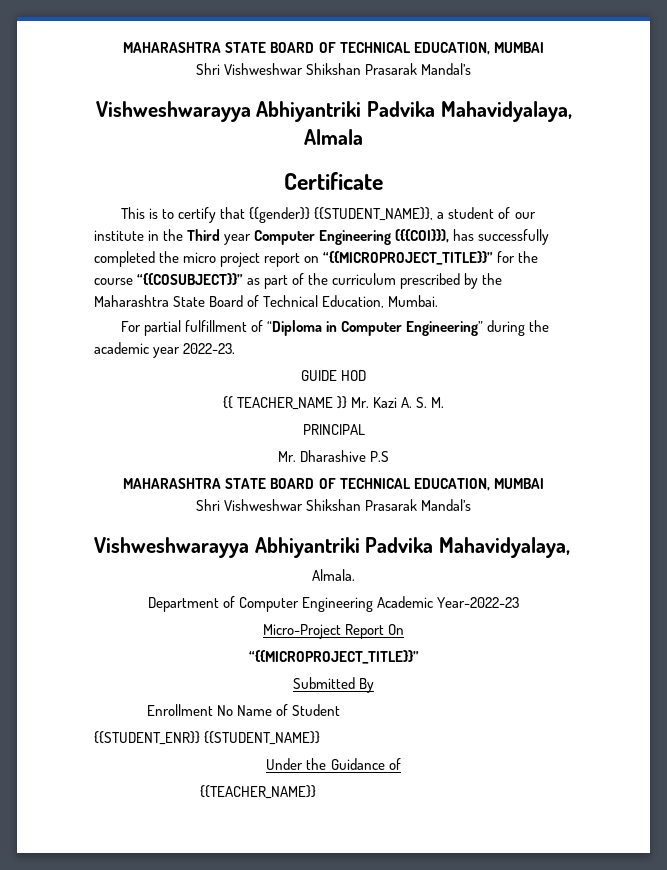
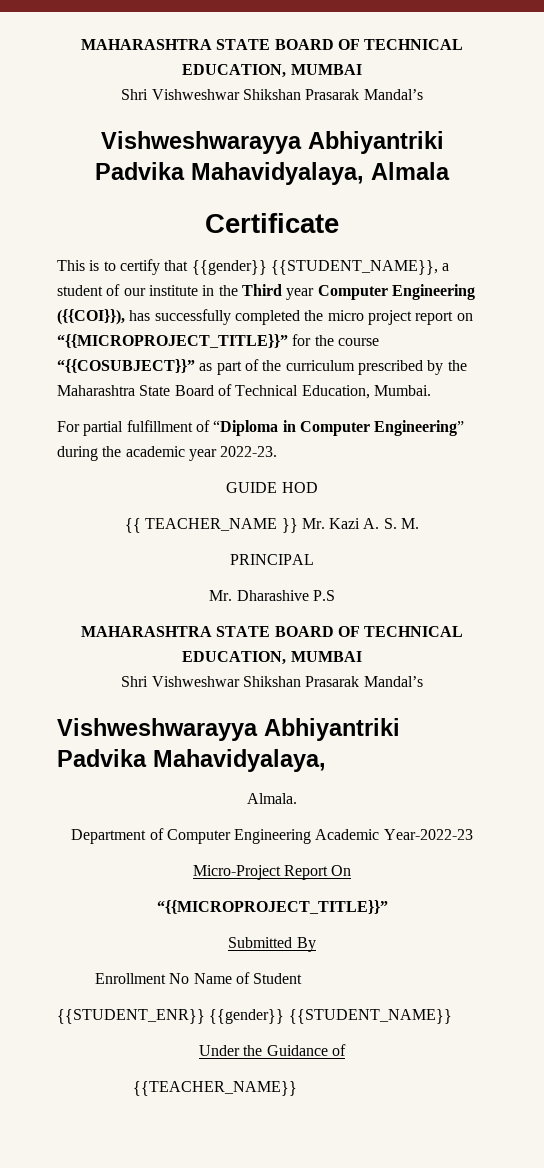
(200, 738) none -> [209,1009,285,1024] {{gender}}

